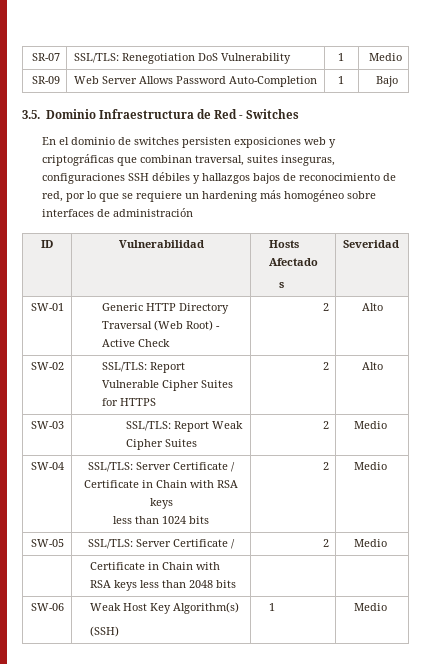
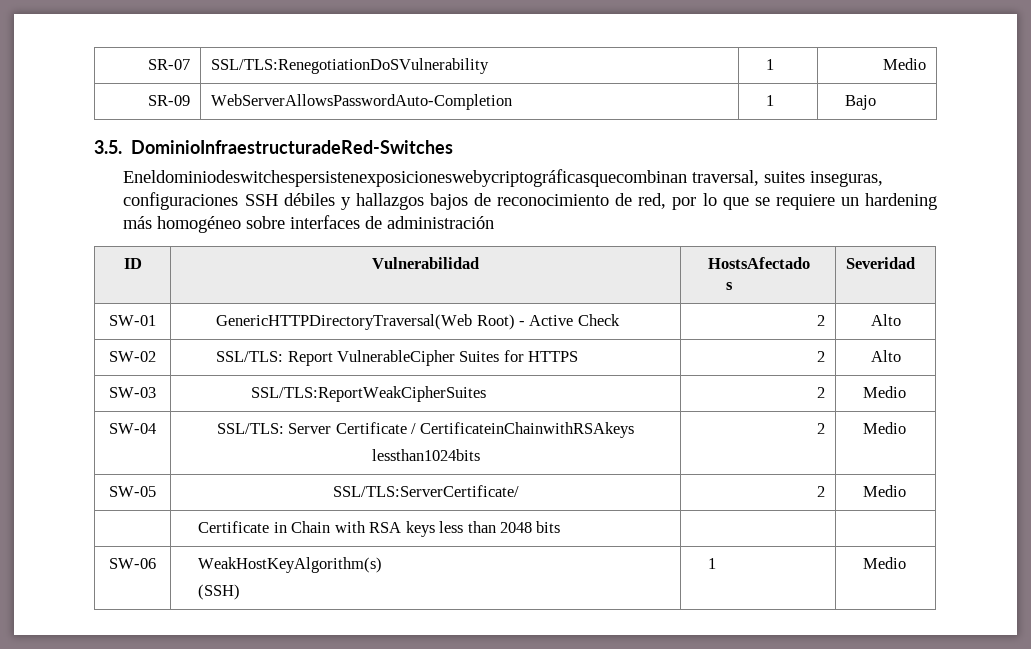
[73,53,291,64] SSL/TLS: Renegotiation DoS Vulnerability -> [210,58,489,74] SSL/TLS:RenegotiationDoSVulnerability
[73,76,317,87] [337,76,344,84] [376,76,399,87] [22,109,300,119] [41,137,336,148] [41,154,192,166] Web Server Allows Password Auto-Completion | 1 | Bajo // 3.5. Dominio Infraestructura de Red - Switches // En el dominio de switches persisten exposiciones web y criptográficas que combinan -> [210,94,512,110] [766,95,775,106] [845,95,877,110] [94,140,454,154] [123,169,688,187] WebServerAllowsPasswordAuto-Completion | 1 | Bajo // 3.5. DominioInfraestructuradeRed-Switches // Eneldominiodeswitchespersistenexposicioneswebycriptográficasquecombinan
[269,240,300,248] [269,258,319,266] Hosts Afectado -> [708,257,811,269] HostsAfectado
[102,303,230,314] [102,320,184,331] Generic HTTP Directory Traversal (Web -> [216,314,473,330] GenericHTTPDirectoryTraversal(Web
[102,380,200,391] Vulnerable Cipher -> [336,350,455,366] VulnerableCipher
[125,421,243,432] [125,439,197,450] SSL/TLS: Report Weak Cipher Suites -> [251,386,487,402] SSL/TLS:ReportWeakCipherSuites
[84,480,238,488] [149,498,173,509] [113,516,209,524] Certificate in Chain with RSA keys // less than 1024 bits -> [420,422,635,438] [371,449,480,461] CertificateinChainwithRSAkeys // lessthan1024bits
[88,539,235,549] SSL/TLS: Server Certificate / -> [332,485,519,497] SSL/TLS:ServerCertificate/
[90,602,240,614] Weak Host Key Algorithm(s) -> [198,557,383,573] WeakHostKeyAlgorithm(s)

